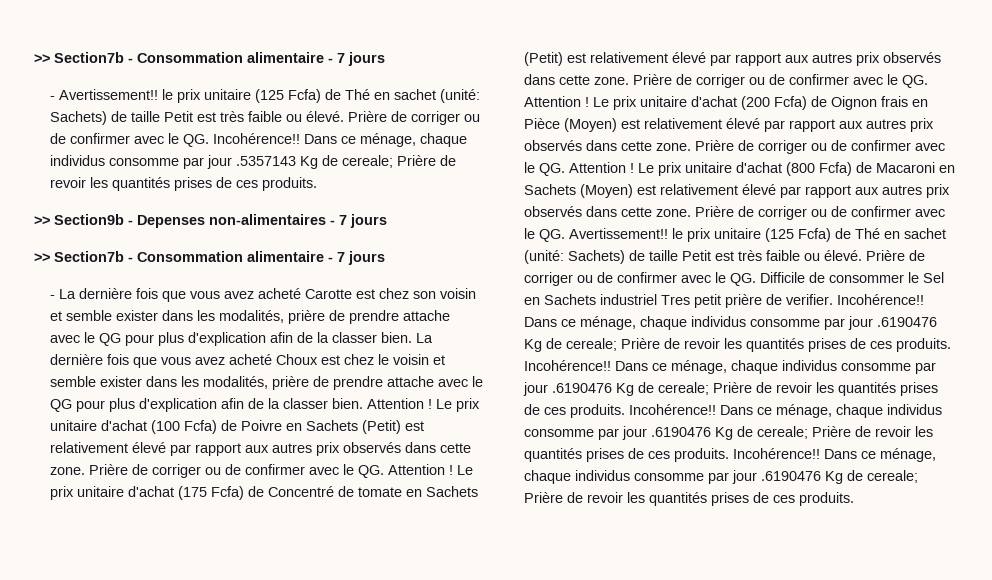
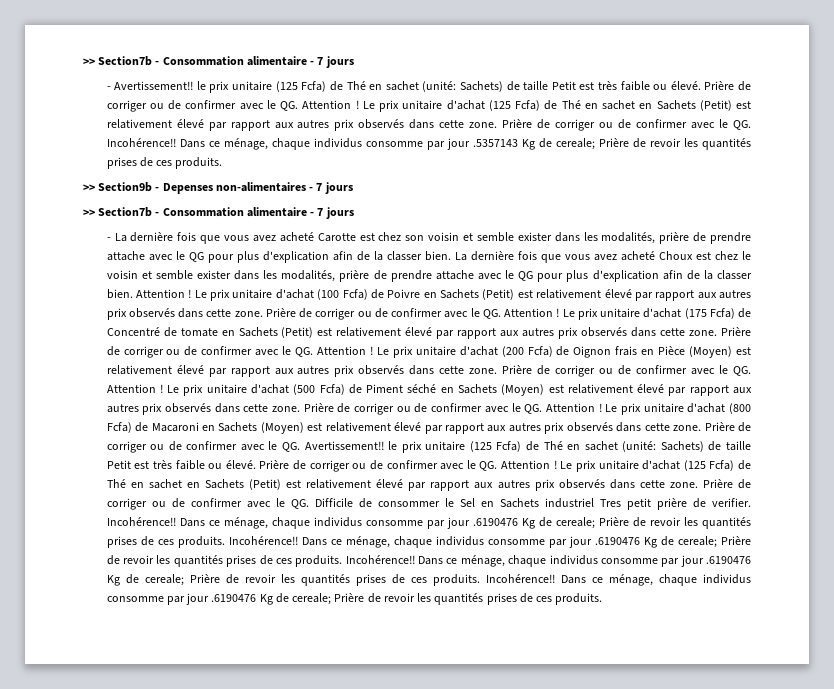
(210, 140) none -> [302,100,752,112] [106,119,752,131] Attention ! Le prix unitaire d'achat (125 Fcfa) de Thé en sachet en Sachets (Petit) est relativement élevé par rapport aux autres prix observés dans cette zone. Prière de corriger ou de confirmer avec le QG.
(783, 167) none -> [293,384,752,396] [106,403,726,415] (500 Fcfa) de Piment séché en Sachets (Moyen) est relativement élevé par rapport aux autres prix observés dans cette zone. Prière de corriger ou de confirmer avec le QG. Attention ! Le prix unitaire d'achat
(757, 279) none -> [501,460,751,472] [106,479,751,491] [106,498,309,510] Attention ! Le prix unitaire d'achat (125 Fcfa) de Thé en sachet en Sachets (Petit) est relativement élevé par rapport aux autres prix observés dans cette zone. Prière de corriger ou de confirmer avec le QG.

